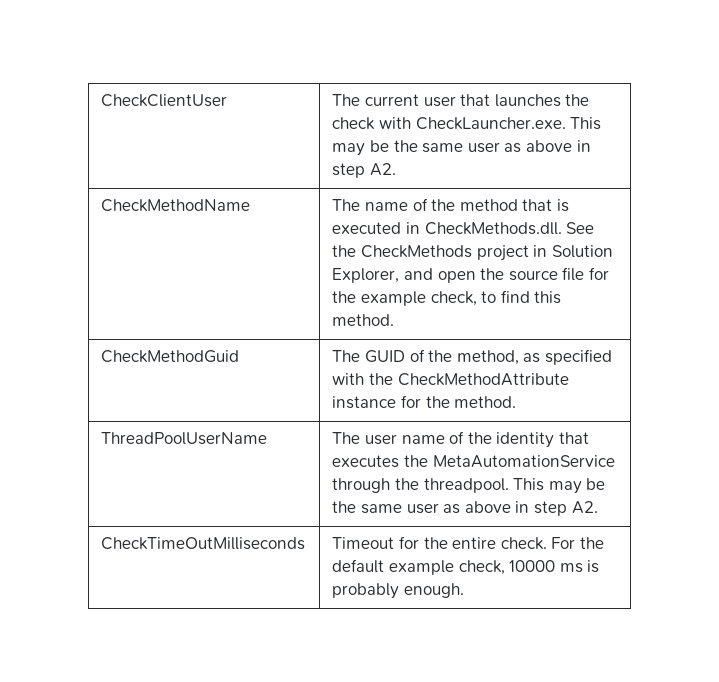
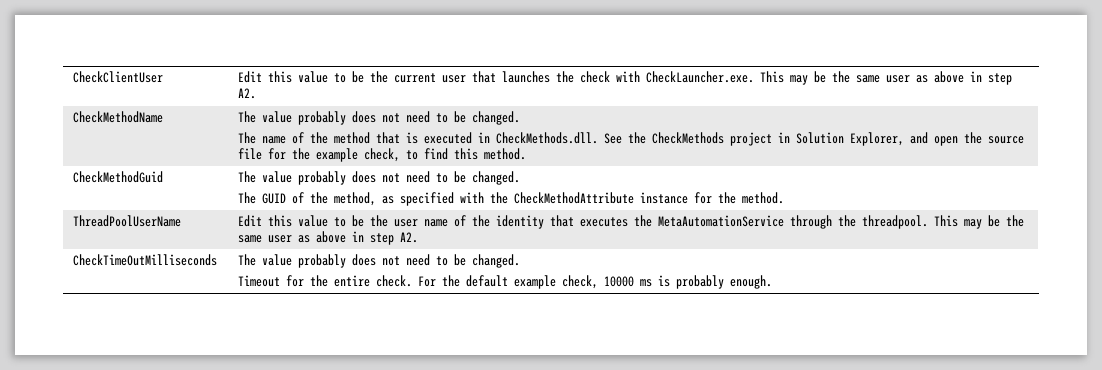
[332,94,361,106] The -> [238,71,389,83] Edit this value to be the
(361, 205) none -> [262,111,521,125] [238,132,257,144] value probably does not need to be changed. // The
(361, 356) none -> [262,171,521,185] [238,192,257,204] value probably does not need to be changed. // The
[332,432,361,444] The -> [238,215,389,227] Edit this value to be the
(306, 543) none -> [238,254,521,268] The value probably does not need to be changed. //

